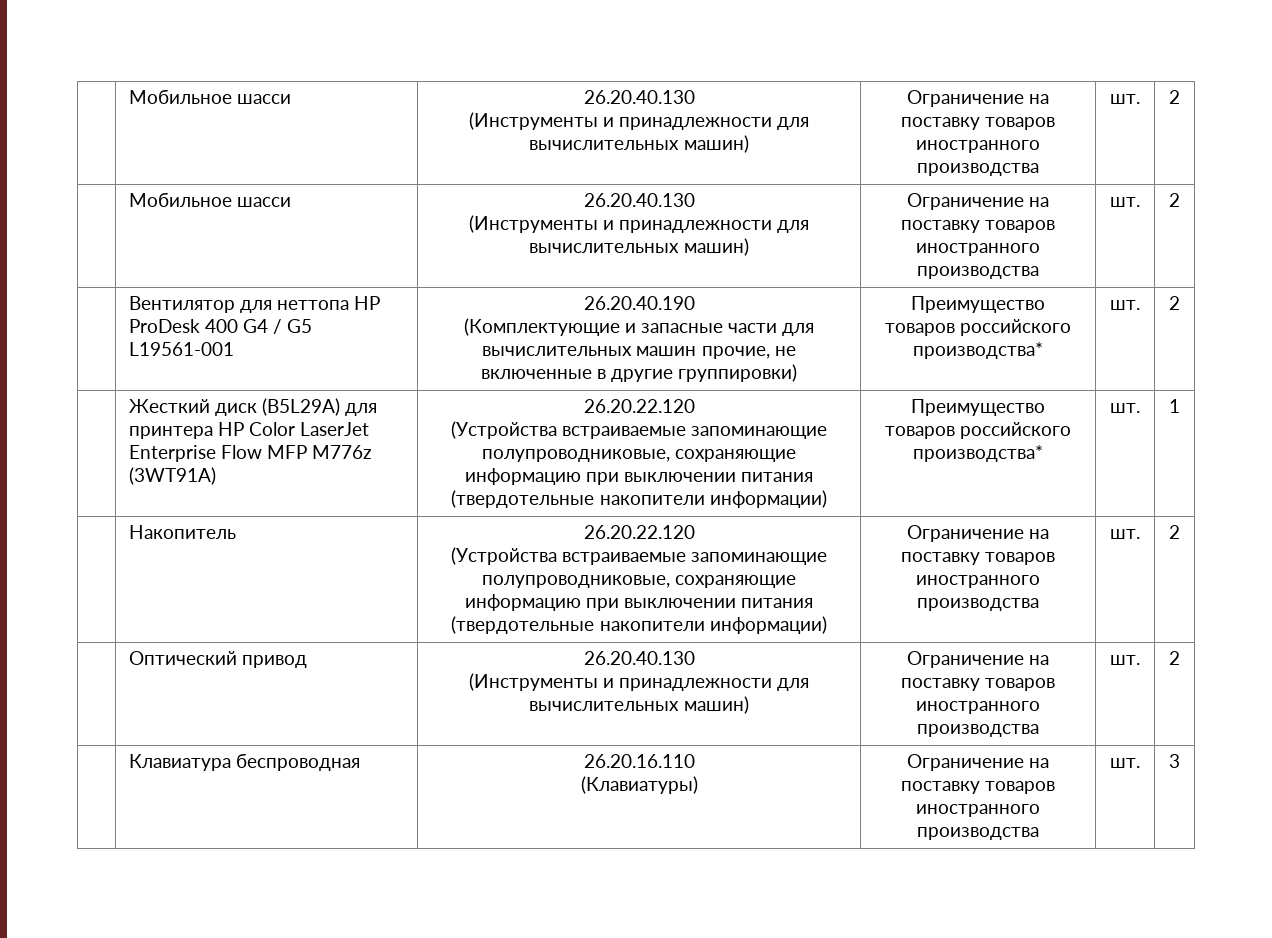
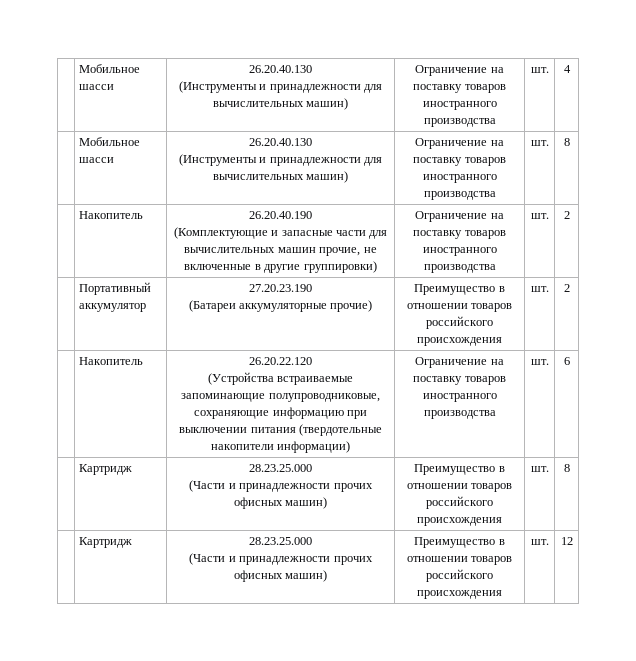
[1169,90,1180,104] 2 -> [563,65,571,73] 4
[1169,193,1180,207] [128,296,381,313] [128,319,313,334] [128,342,234,356] 2 // | Вентилятор для неттопа HP ProDesk 400 G4 / G5 L19561-001 -> [563,138,570,146] [79,211,144,219] 8 // | Накопитель
[911,296,1045,313] [884,319,1072,336] [913,342,1043,359] [1110,300,1140,310] [1169,296,1180,310] [128,398,378,416] [128,422,370,439] [128,445,373,462] [128,467,216,485] [583,399,695,413] [450,421,828,439] [481,449,797,462] [464,468,814,485] [451,490,827,508] [911,399,1045,416] [884,422,1072,439] [913,445,1043,462] [1110,403,1140,413] [1169,399,1180,413] Преимущество товаров российского производства* | шт. | 2 // | Жесткий диск (B5L29A) для принтера HP Color LaserJet Enterprise Flow MFP M776z (3WT91A) | 26.20.22.120 // (Устройства встраиваемые запоминающие полупроводниковые, сохраняющие информацию при выключении питания (твердотельные накопители информации) | Преимущество товаров российского производства* | шт. | 1 -> [415,211,504,222] [413,230,506,239] [422,247,497,256] [423,264,496,273] [530,213,549,219] [563,211,570,219] [79,282,152,295] [79,303,147,312] [249,284,312,292] [188,300,373,312] [414,284,505,295] [406,303,513,312] [426,316,493,329] [417,337,502,346] [530,286,549,292] [563,284,570,292] Ограничение на поставку товаров иностранного производства | шт. | 2 // | Портативный аккумулятор | 27.20.23.190 // (Батареи аккумуляторные прочие) | Преимущество в отношении товаров российского происхождения | шт. | 2
[1169,525,1180,539] [128,651,307,668] [583,651,695,665] [468,673,810,691] [529,696,749,714] [906,651,1050,668] [900,678,1056,691] [916,701,1040,714] [917,724,1039,737] [1110,655,1140,665] [1169,651,1180,665] [128,753,360,771] [583,754,695,768] [580,776,698,794] [906,754,1050,771] [900,781,1056,794] [916,804,1040,817] [917,827,1039,840] [1110,758,1140,768] [1169,754,1180,768] 2 // | Оптический привод | 26.20.40.130 // (Инструменты и принадлежности для вычислительных машин) | Ограничение на поставку товаров иностранного производства | шт. | 2 // | Клавиатура беспроводная | 26.20.16.110 // (Клавиатуры) | Ограничение на поставку товаров иностранного производства | шт. | 3 -> [563,357,570,365] [79,464,133,475] [249,464,312,472] [189,480,373,492] [233,497,328,509] [414,464,505,475] [406,483,513,492] [426,496,493,509] [417,517,502,526] [530,466,549,472] [563,464,570,472] [79,537,133,548] [249,537,312,545] [189,553,373,565] [233,570,328,582] [414,537,505,548] [406,556,513,565] [426,569,493,582] [417,590,502,599] [530,539,549,545] [560,537,573,545] 6 // | Картридж | 28.23.25.000 // (Части и принадлежности прочих офисных машин) | Преимущество в отношении товаров российского происхождения | шт. | 8 // | Картридж | 28.23.25.000 // (Части и принадлежности прочих офисных машин) | Преимущество в отношении товаров российского происхождения | шт. | 12

